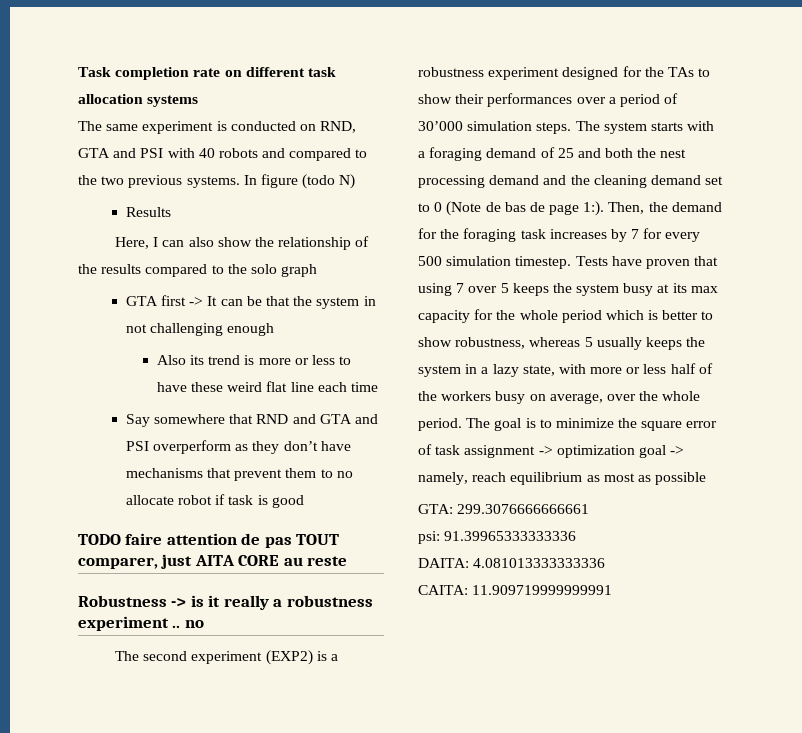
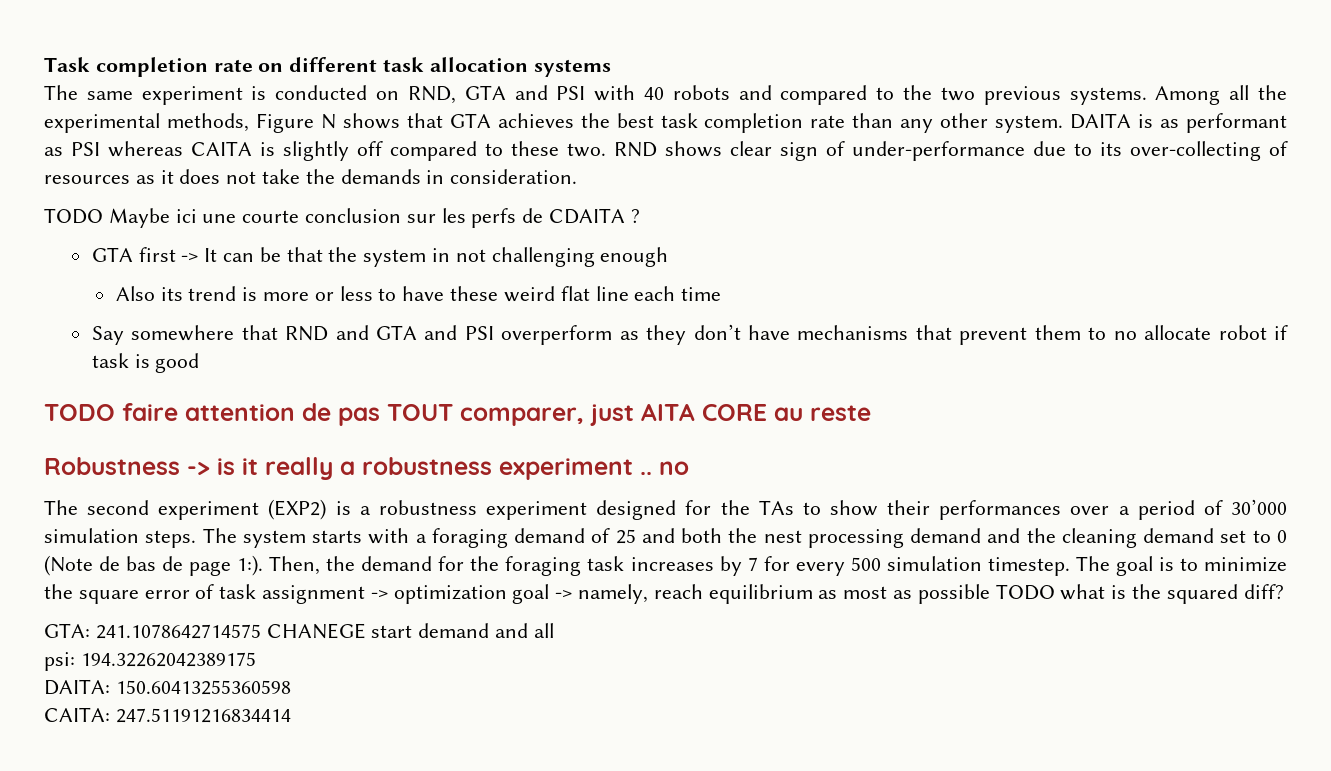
[243,174,356,189] [125,207,171,217] [115,236,370,250] [78,264,318,277] In figure (todo N) // Results // Here, I can also show the relationship of the results compared to the solo graph -> [1155,85,1288,105] [44,113,1288,133] [44,141,1288,161] [44,169,578,184] [44,208,640,228] Among all the experimental methods, Figure N shows that GTA achieves the best task completion rate than any other system. DAITA is as performant as PSI whereas CAITA is slightly off compared to these two. RND shows clear sign of under-performance due to its over-collecting of resources as it does not take the demands in consideration. // TODO Maybe ici une courte conclusion sur les perfs de CDAITA ?
[575,256,719,269] [418,283,718,296] [418,309,714,323] [418,337,706,350] [418,363,713,377] [418,391,701,404] [418,418,462,431] Tests have proven that using 7 over 5 keeps the system busy at its max capacity for the whole period which is better to show robustness, whereas 5 usually keeps the system in a lazy state, with more or less half of the workers busy on average, over the whole period. -> (1070, 566) none
[418,504,590,514] // GTA: 299.3076666666661 -> [995,584,1284,604] [44,623,554,639] TODO what is the squared diff? // GTA: 241.1078642714575 CHANEGE start demand and all
[444,531,577,541] 91.39965333333336 -> [80,652,256,667] 194.32262042389175
[473,558,606,568] 4.081013333333336 -> [115,680,291,695] 150.60413255360598
[472,585,613,595] 11.909719999999991 -> [115,708,291,723] 247.51191216834414

